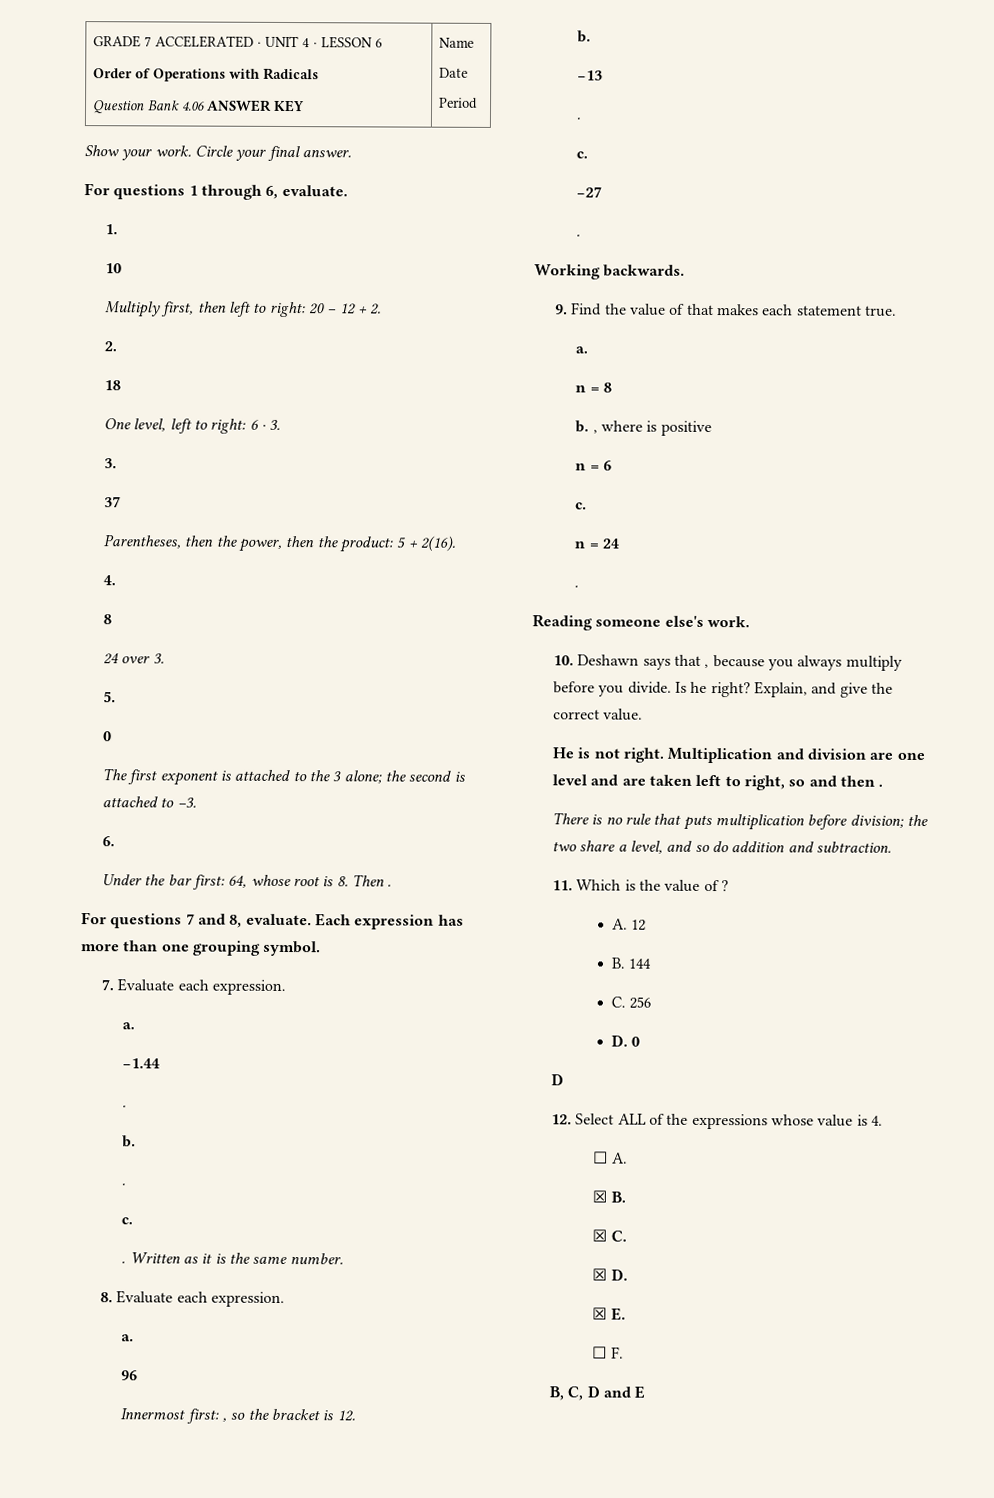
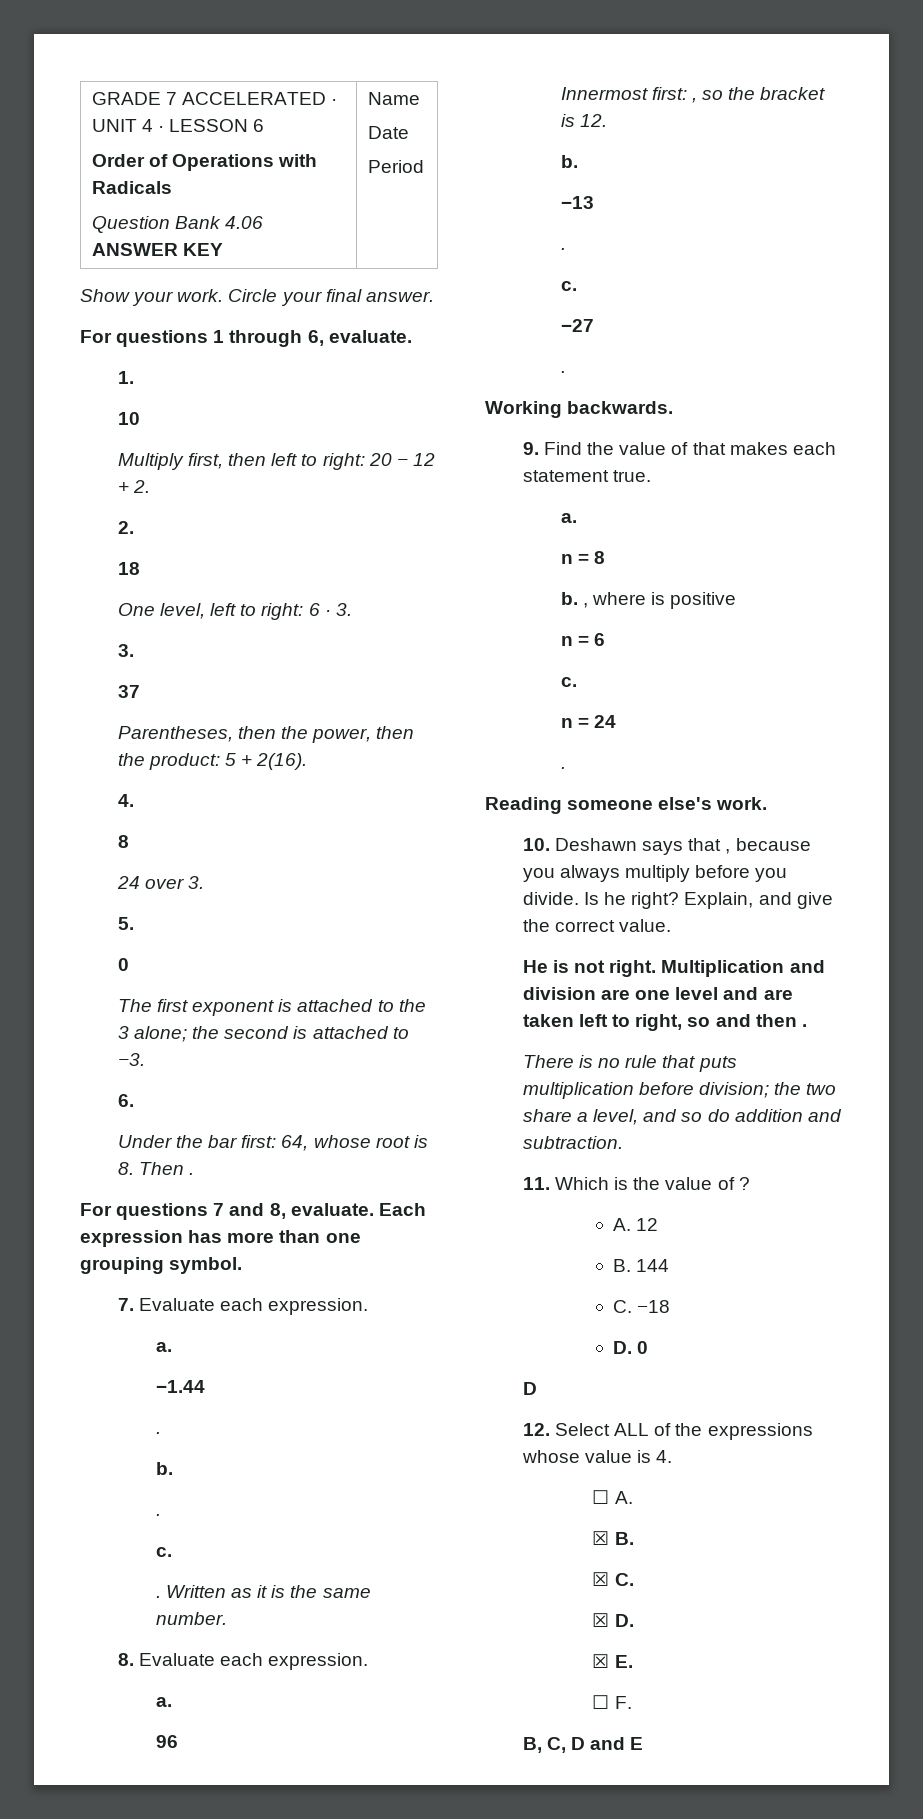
[629,996,652,1009] 256 -> [637,1300,671,1313] −18

